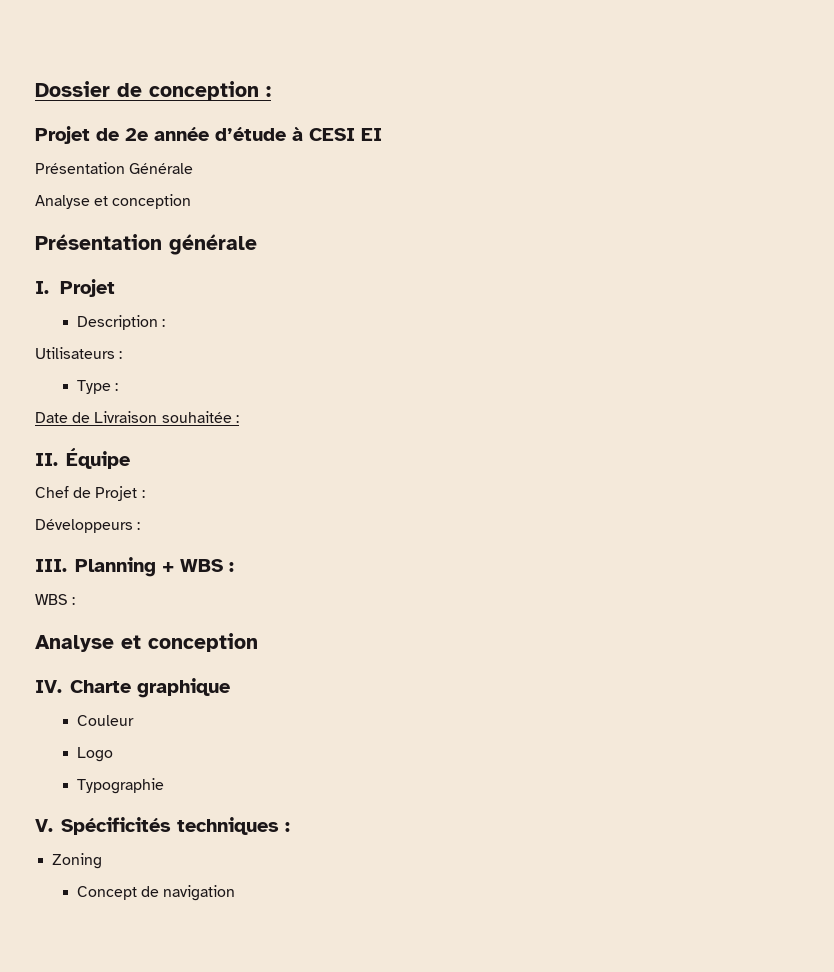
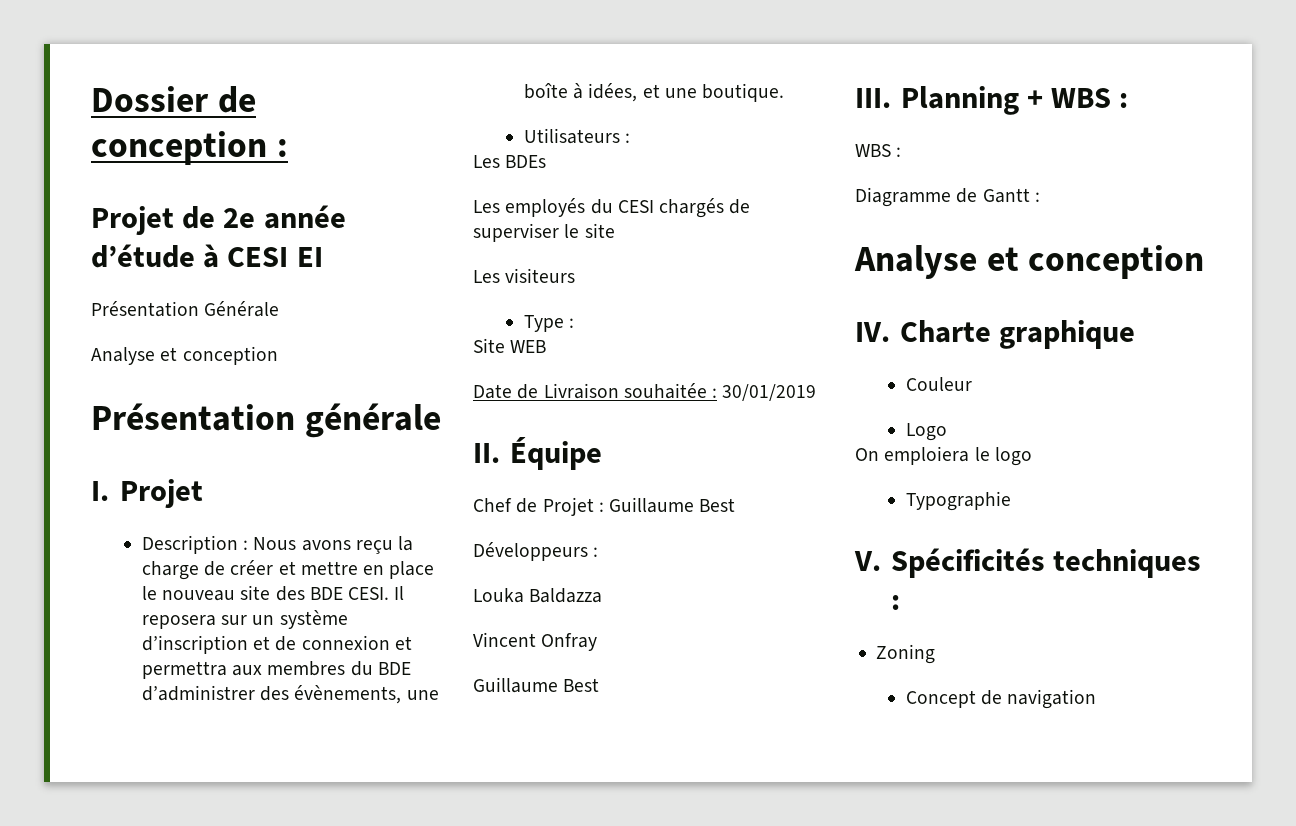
[35,347,123,359] // Utilisateurs : -> [253,536,414,554] [141,560,435,580] [141,585,405,601] [141,610,348,629] [141,635,412,654] [141,661,411,679] [141,685,439,704] [523,83,785,102] [523,128,631,144] [473,155,547,168] [473,198,751,218] [473,223,615,242] [473,268,576,283] Nous avons reçu la charge de créer et mettre en place le nouveau site des BDE CESI. Il reposera sur un système d’inscription et de connexion et permettra aux membres du BDE d’administrer des évènements, une boîte à idées, et une boutique. // Utilisateurs : // Les BDEs // Les employés du CESI chargés de superviser le site // Les visiteurs
(119, 387) none -> [473,338,547,353] // Site WEB
(239, 419) none -> [722,384,817,401] 30/01/2019
(145, 494) none -> [609,497,736,513] Guillaume Best
(141, 526) none -> [473,588,603,603] [473,632,598,651] [473,677,600,693] // Louka Baldazza // Vincent Onfray // Guillaume Best
(76, 601) none -> [855,187,1040,207] // Diagramme de Gantt :
(113, 754) none -> [855,446,1032,466] // On emploiera le logo

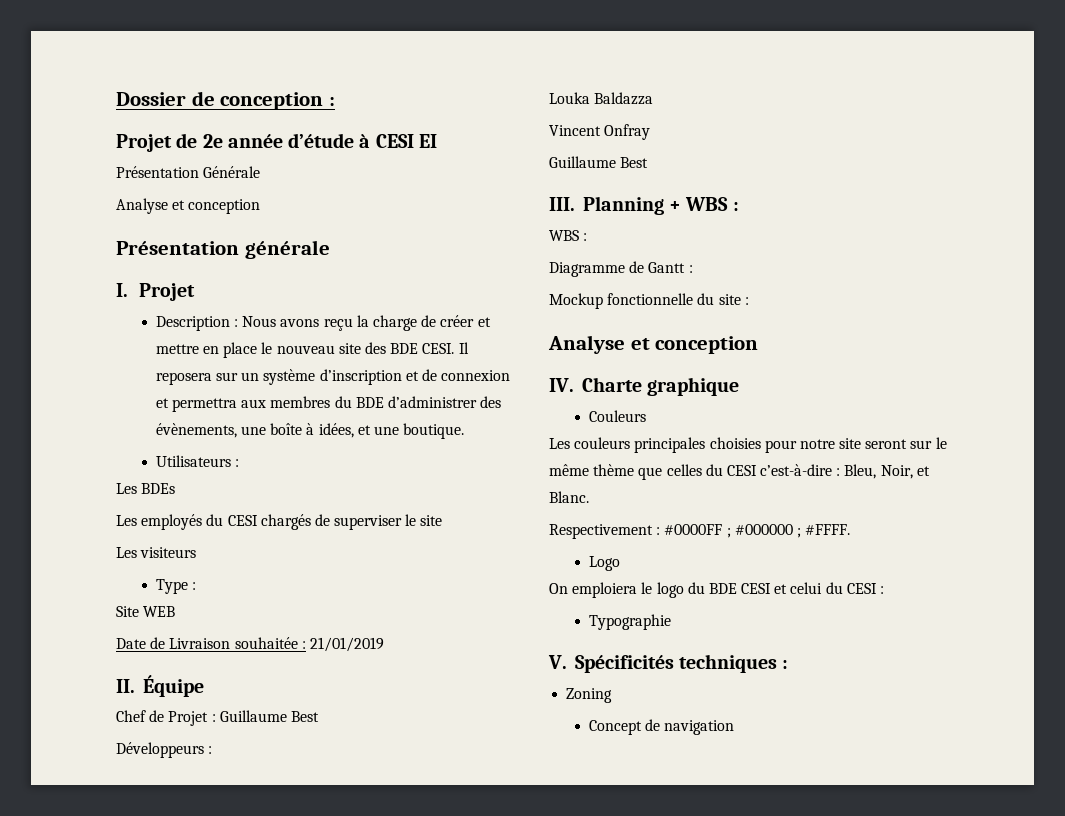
[722,384,817,401] 30/01/2019 -> [309,637,384,652] 21/01/2019
(1040, 197) none -> [549,293,749,309] // Mockup fonctionnelle du site :
[905,377,972,391] Couleur -> [588,410,646,422] [549,437,947,453] [549,464,930,480] [549,491,589,503] [549,524,851,539] Couleurs // Les couleurs principales choisies pour notre site seront sur le même thème que celles du CESI c’est-à-dire : Bleu, Noir, et Blanc. // Respectivement : #0000FF ; #000000 ; #FFFF.
(1032, 456) none -> [687,582,885,594] du BDE CESI et celui du CESI :

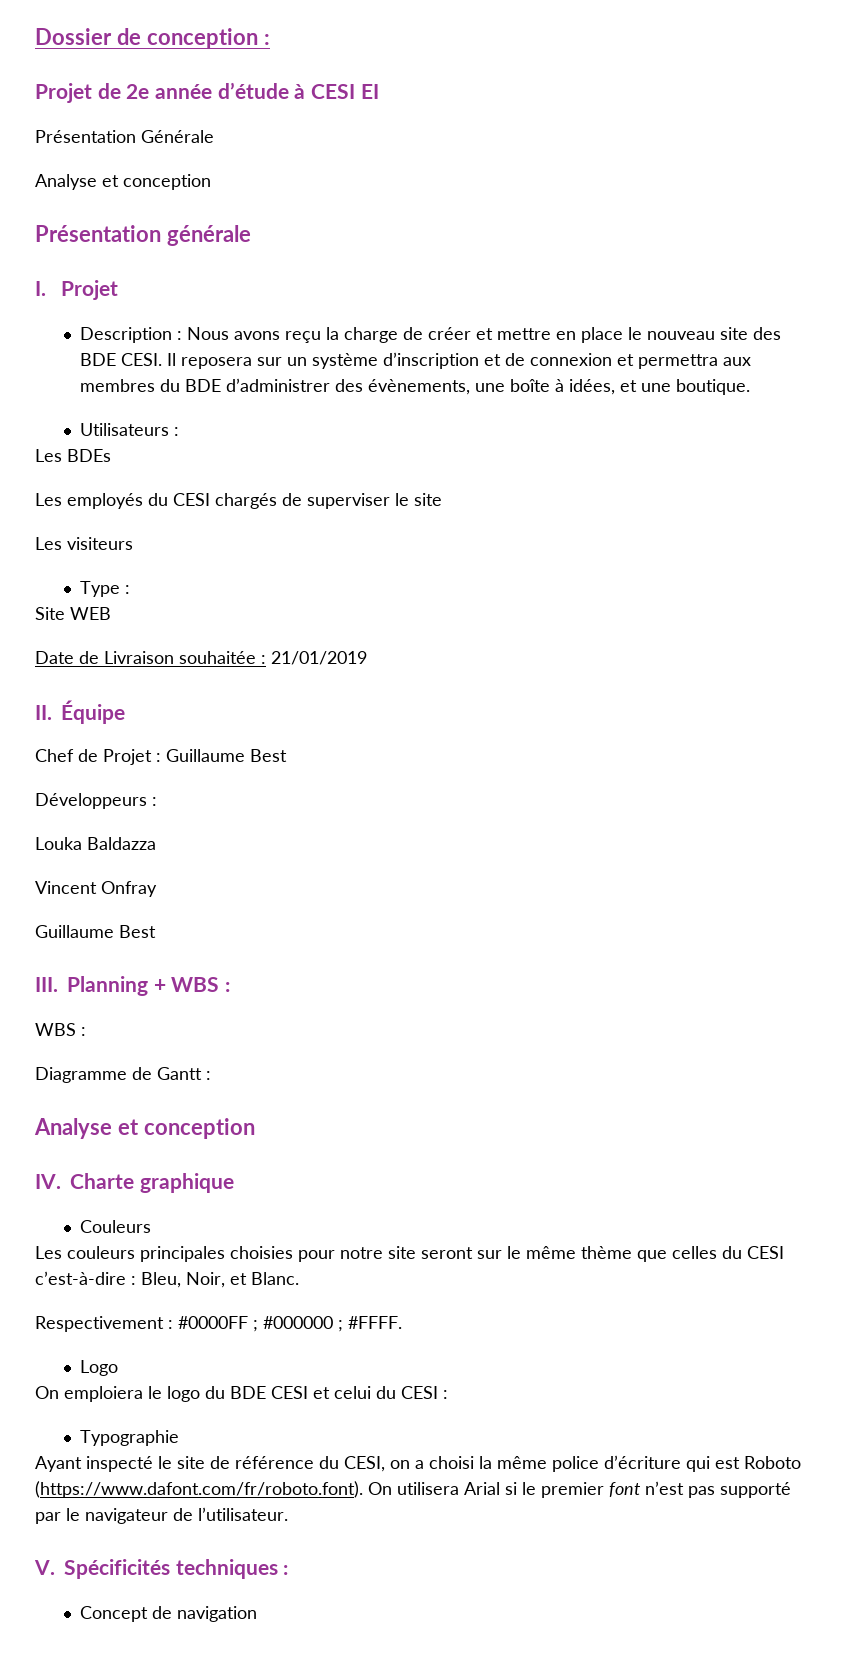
[549,293,749,309] // Mockup fonctionnelle du site : -> (211, 1075) none
(671, 622) none -> [35,1455,801,1472] [35,1481,791,1498] [35,1507,288,1524] // Ayant inspecté le site de référence du CESI, on a choisi la même police d’écriture qui est Roboto (https://www.dafont.com/fr/roboto.font). On utilisera Arial si le premier font n’est pas supporté par le navigateur de l’utilisateur.
[566,688,613,703] // Zoning -> (289, 1570) none

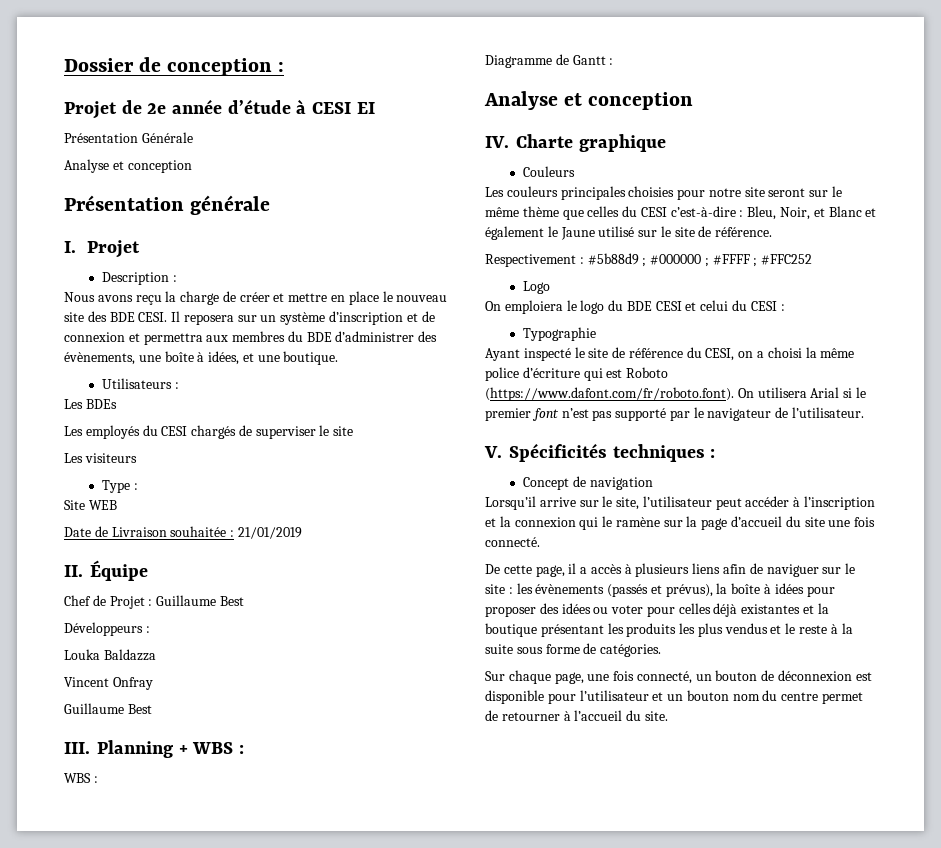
(183, 335) none -> (177, 278) //
[251,1272,299,1285] Blanc. -> [828,206,877,217] [485,226,773,240] Blanc et également le Jaune utilisé sur le site de référence.
[178,1316,248,1329] #0000FF -> [587,253,639,265] #5b88d9
[348,1316,402,1329] #FFFF. -> [712,254,813,267] #FFFF ; #FFC252
(258, 1614) none -> [485,496,876,510] [485,516,876,530] [485,537,540,547] [485,563,856,577] [485,583,835,597] [485,603,829,617] [485,623,853,637] [485,643,662,657] [485,670,872,684] [485,690,864,704] [485,710,668,721] // Lorsqu’il arrive sur le site, l’utilisateur peut accéder à l’inscription et la connexion qui le ramène sur la page d’accueil du site une fois connecté. // De cette page, il a accès à plusieurs liens afin de naviguer sur le site : les évènements (passés et prévus), la boîte à idées pour proposer des idées ou voter pour celles déjà existantes et la boutique présentant les produits les plus vendus et le reste à la suite sous forme de catégories. // Sur chaque page, une fois connecté, un bouton de déconnexion est disponible pour l’utilisateur et un bouton nom du centre permet de retourner à l’accueil du site.

